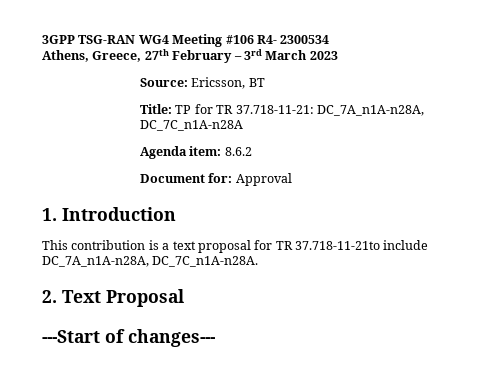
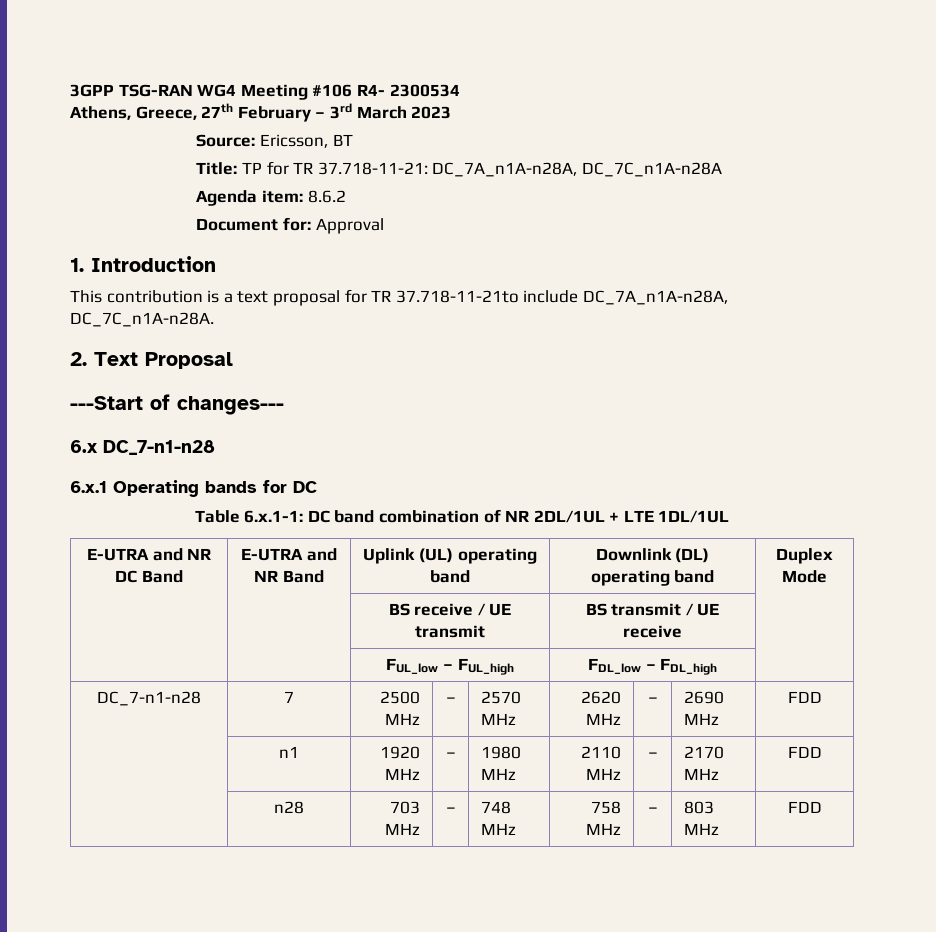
(215, 338) none -> [70,440,215,455] [70,480,317,497] [194,509,730,523] [86,548,212,561] [115,570,183,583] [241,548,337,561] [254,570,324,583] [363,548,537,564] [430,570,470,583] [595,548,710,563] [590,570,715,586] [776,548,833,564] [782,570,827,583] [388,603,512,616] [415,625,485,638] [585,603,720,616] [623,625,682,638] [386,658,514,675] [587,658,718,675] [97,691,201,706] [284,691,294,703] [380,691,421,704] [385,713,421,725] [445,697,456,703] [480,691,521,704] [480,713,516,725] [581,691,622,704] [586,713,622,725] [647,697,658,703] [683,691,724,704] [683,713,719,725] [787,691,822,703] [279,746,299,758] [380,746,421,759] [385,768,421,780] [445,752,456,758] [480,746,521,759] [480,768,516,780] [581,746,622,759] [586,768,622,780] [647,752,658,758] [683,746,724,759] [683,768,719,780] [787,746,822,758] [274,801,304,814] [390,801,421,814] [385,823,421,835] [445,807,456,813] [480,801,511,814] [480,823,516,835] [591,801,622,814] [586,823,622,835] [647,807,658,813] [683,801,714,814] [683,823,719,835] [787,801,822,813] // 6.x DC_7-n1-n28 // 6.x.1 Operating bands for DC // Table 6.x.1-1: DC band combination of NR 2DL/1UL + LTE 1DL/1UL // E-UTRA and NR DC Band | E-UTRA and NR Band | Uplink (UL) operating band | Downlink (DL) operating band | Duplex Mode // | | BS receive / UE transmit | BS transmit / UE receive | // | | FUL_low – FUL_high | FDL_low – FDL_high | // DC_7-n1-n28 | 7 | 2500 MHz | – | 2570 MHz | 2620 MHz | – | 2690 MHz | FDD // | n1 | 1920 MHz | – | 1980 MHz | 2110 MHz | – | 2170 MHz | FDD // | n28 | 703 MHz | – | 748 MHz | 758 MHz | – | 803 MHz | FDD

